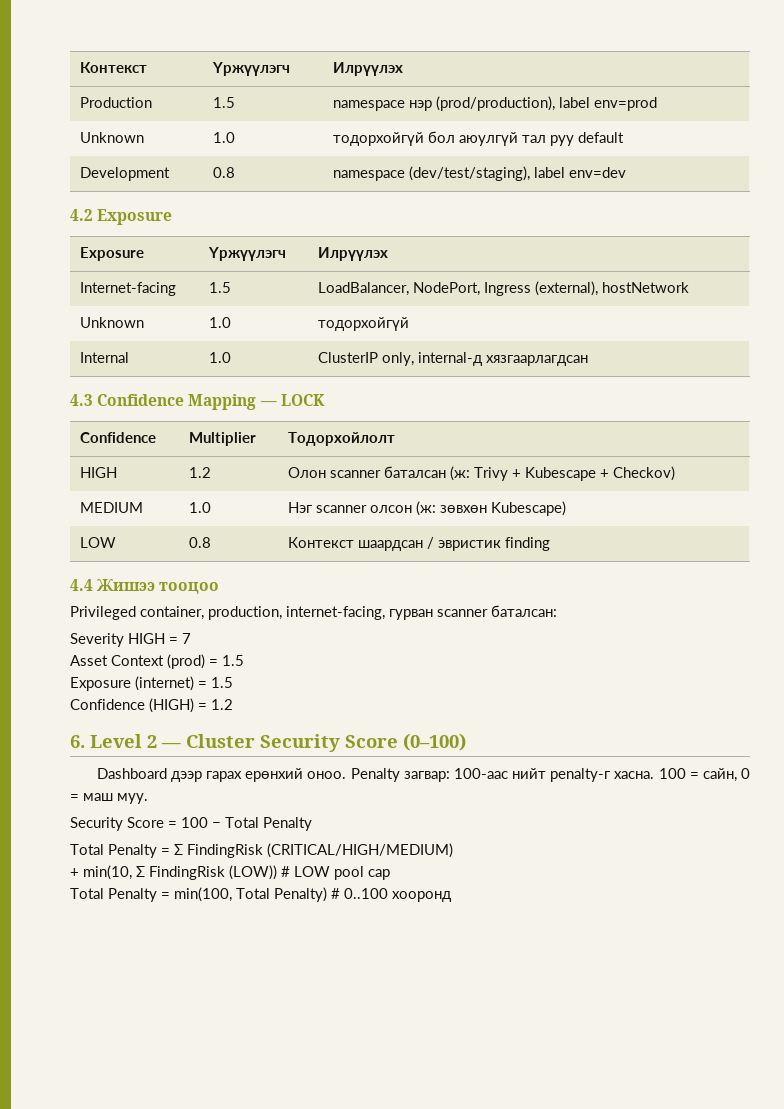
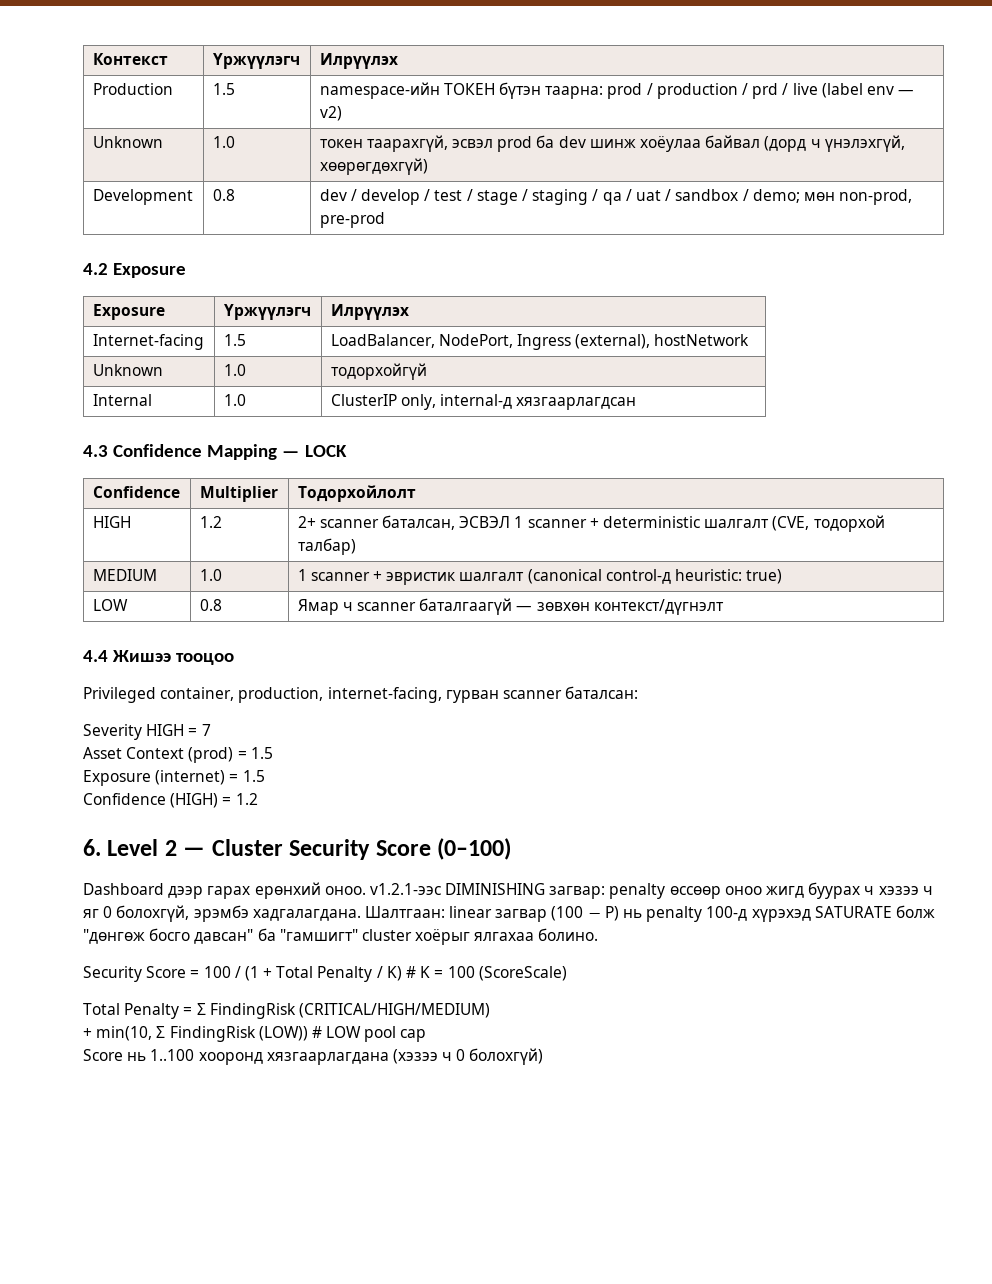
[332,96,657,111] [79,132,144,143] [212,132,235,143] [332,131,624,146] [79,167,170,181] [212,167,235,178] [332,166,626,181] namespace нэр (prod/production), label env=prod // Unknown | 1.0 | тодорхойгүй бол аюулгүй тал руу default // Development | 0.8 | namespace (dev/test/staging), label env=dev -> [319,82,915,99] [319,106,342,121] [92,136,163,148] [212,136,235,148] [319,135,905,152] [319,158,428,175] [92,189,193,205] [212,189,235,201] [319,189,913,205] [319,212,385,228] namespace-ийн ТОКЕН бүтэн таарна: prod / production / prd / live (label env — v2) // Unknown | 1.0 | токен таарахгүй, эсвэл prod ба dev шинж хоёулаа байвал (дорд ч үнэлэхгүй, хөөрөгдөхгүй) // Development | 0.8 | dev / develop / test / stage / staging / qa / uat / sandbox / demo; мөн non-prod, pre-prod
[287,466,675,481] [79,502,143,513] [188,502,211,513] [287,501,566,516] [79,537,116,548] [188,537,211,548] [287,537,550,551] Олон scanner баталсан (ж: Trivy + Kubescape + Checkov) // MEDIUM | 1.0 | Нэг scanner олсон (ж: зөвхөн Kubescape) // LOW | 0.8 | Контекст шаардсан / эвристик finding -> [297,515,885,532] [297,538,356,555] [92,569,157,581] [199,569,222,581] [297,569,783,585] [92,599,128,611] [199,599,222,611] [297,598,724,615] 2+ scanner баталсан, ЭСВЭЛ 1 scanner + deterministic шалгалт (CVE, тодорхой талбар) // MEDIUM | 1.0 | 1 scanner + эвристик шалгалт (canonical control-д heuristic: true) // LOW | 0.8 | Ямар ч scanner баталгаагүй — зөвхөн контекст/дүгнэлт
[350,768,751,782] [70,793,148,804] Penalty загвар: 100-аас нийт penalty-г хасна. 100 = сайн, 0 = маш муу. -> [369,882,933,899] [83,905,935,922] [83,928,599,945] v1.2.1-ээс DIMINISHING загвар: penalty өссөөр оноо жигд буурах ч хэзээ ч яг 0 болохгүй, эрэмбэ хадгалагдана. Шалтгаан: linear загвар (100 − P) нь penalty 100-д хүрэхэд SATURATE болж "дөнгөж босго давсан" ба "гамшигт" cluster хоёрыг ялгахаа болино.
[212,817,312,831] − Total Penalty -> [234,966,567,982] / (1 + Total Penalty / K) # K = 100 (ScoreScale)
[70,887,451,902] Total Penalty = min(100, Total Penalty) # 0..100 хооронд -> [83,1048,544,1065] Score нь 1..100 хооронд хязгаарлагдана (хэзээ ч 0 болохгүй)

